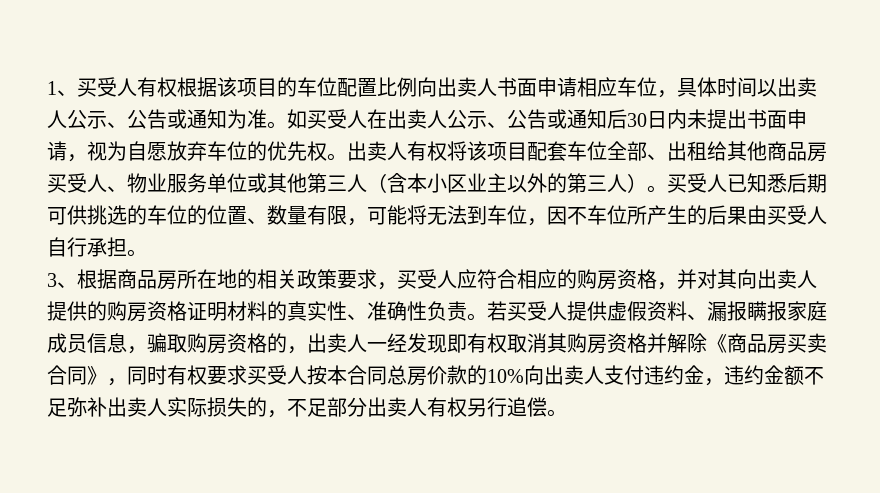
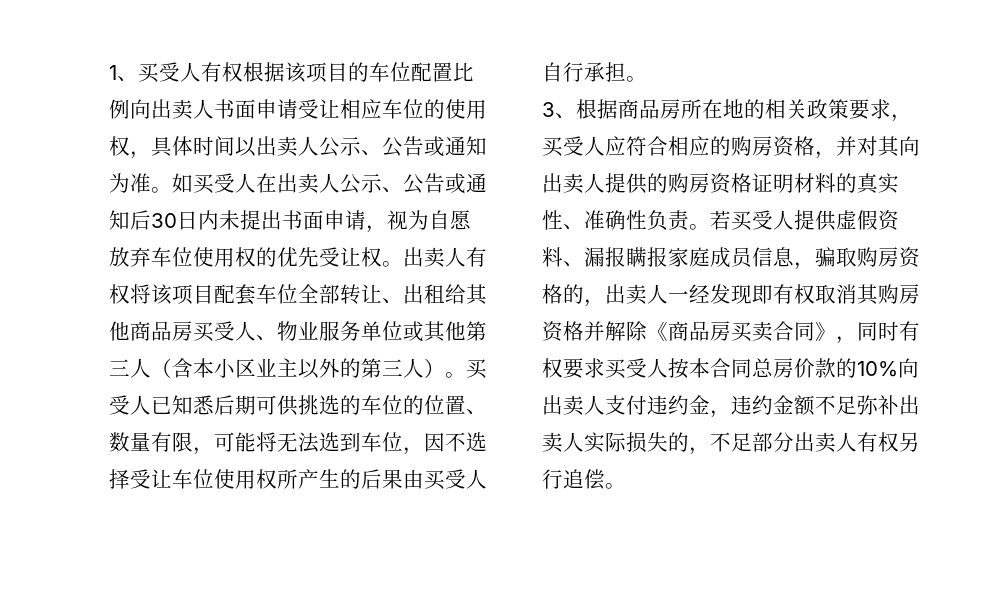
(577, 87) none -> [298,99,340,119] 受让
(657, 87) none -> [424,99,487,119] [109,136,130,156] 的使用权
[247,141,307,161] 的优先 -> [193,247,361,267] 使用权的优先受让
(647, 151) none -> [340,284,382,305] 转让
(467, 215) none -> [319,432,340,452] 选
[587,205,627,225] 车位 -> [466,432,487,452] [109,469,277,489] 选择受让车位使用权

